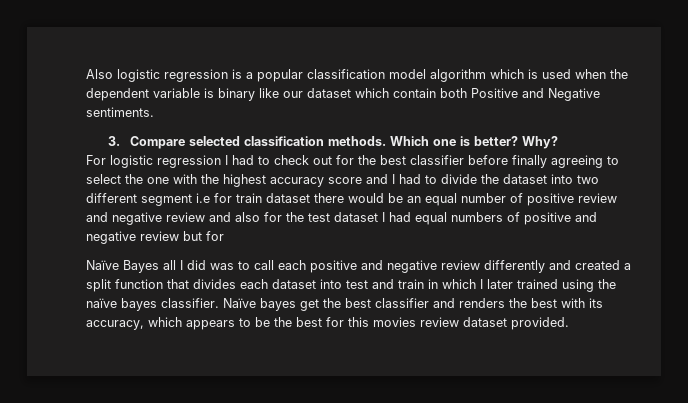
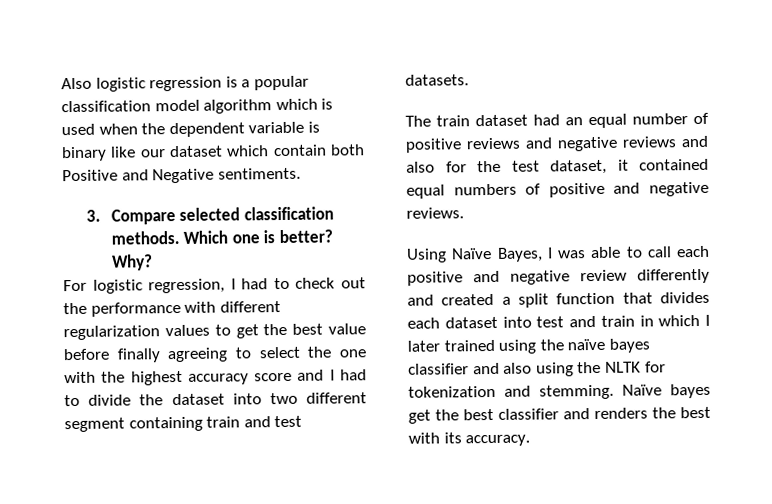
[157,155,221,168] regression -> [148,278,226,294] regression,
[336,155,464,165] for the best classifier -> [63,301,281,317] [63,323,366,341] the performance with different regularization values to get the best value
[196,193,403,203] i.e for train dataset there would be -> [128,415,303,432] [405,74,469,86] [405,114,560,127] containing train and test datasets. // The train dataset had
[578,193,617,203] [86,212,205,225] review and negative review -> [466,136,677,152] reviews and negative reviews
[334,212,411,222] dataset I had -> [550,158,709,175] dataset, it contained
[140,231,224,241] [86,260,234,273] review but for // Naïve Bayes all I did was -> [406,207,464,219] [406,246,622,263] reviews. // Using Naïve Bayes, I was able
[161,298,219,308] classifier. -> [408,361,666,377] [408,384,614,400] classifier and also using the NLTK for tokenization and stemming.
[86,317,569,330] accuracy, which appears to be the best for this movies review dataset provided. -> [465,434,531,447] accuracy.

